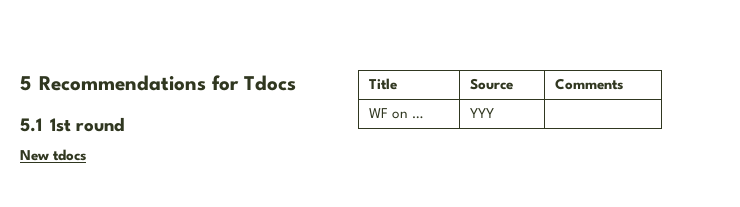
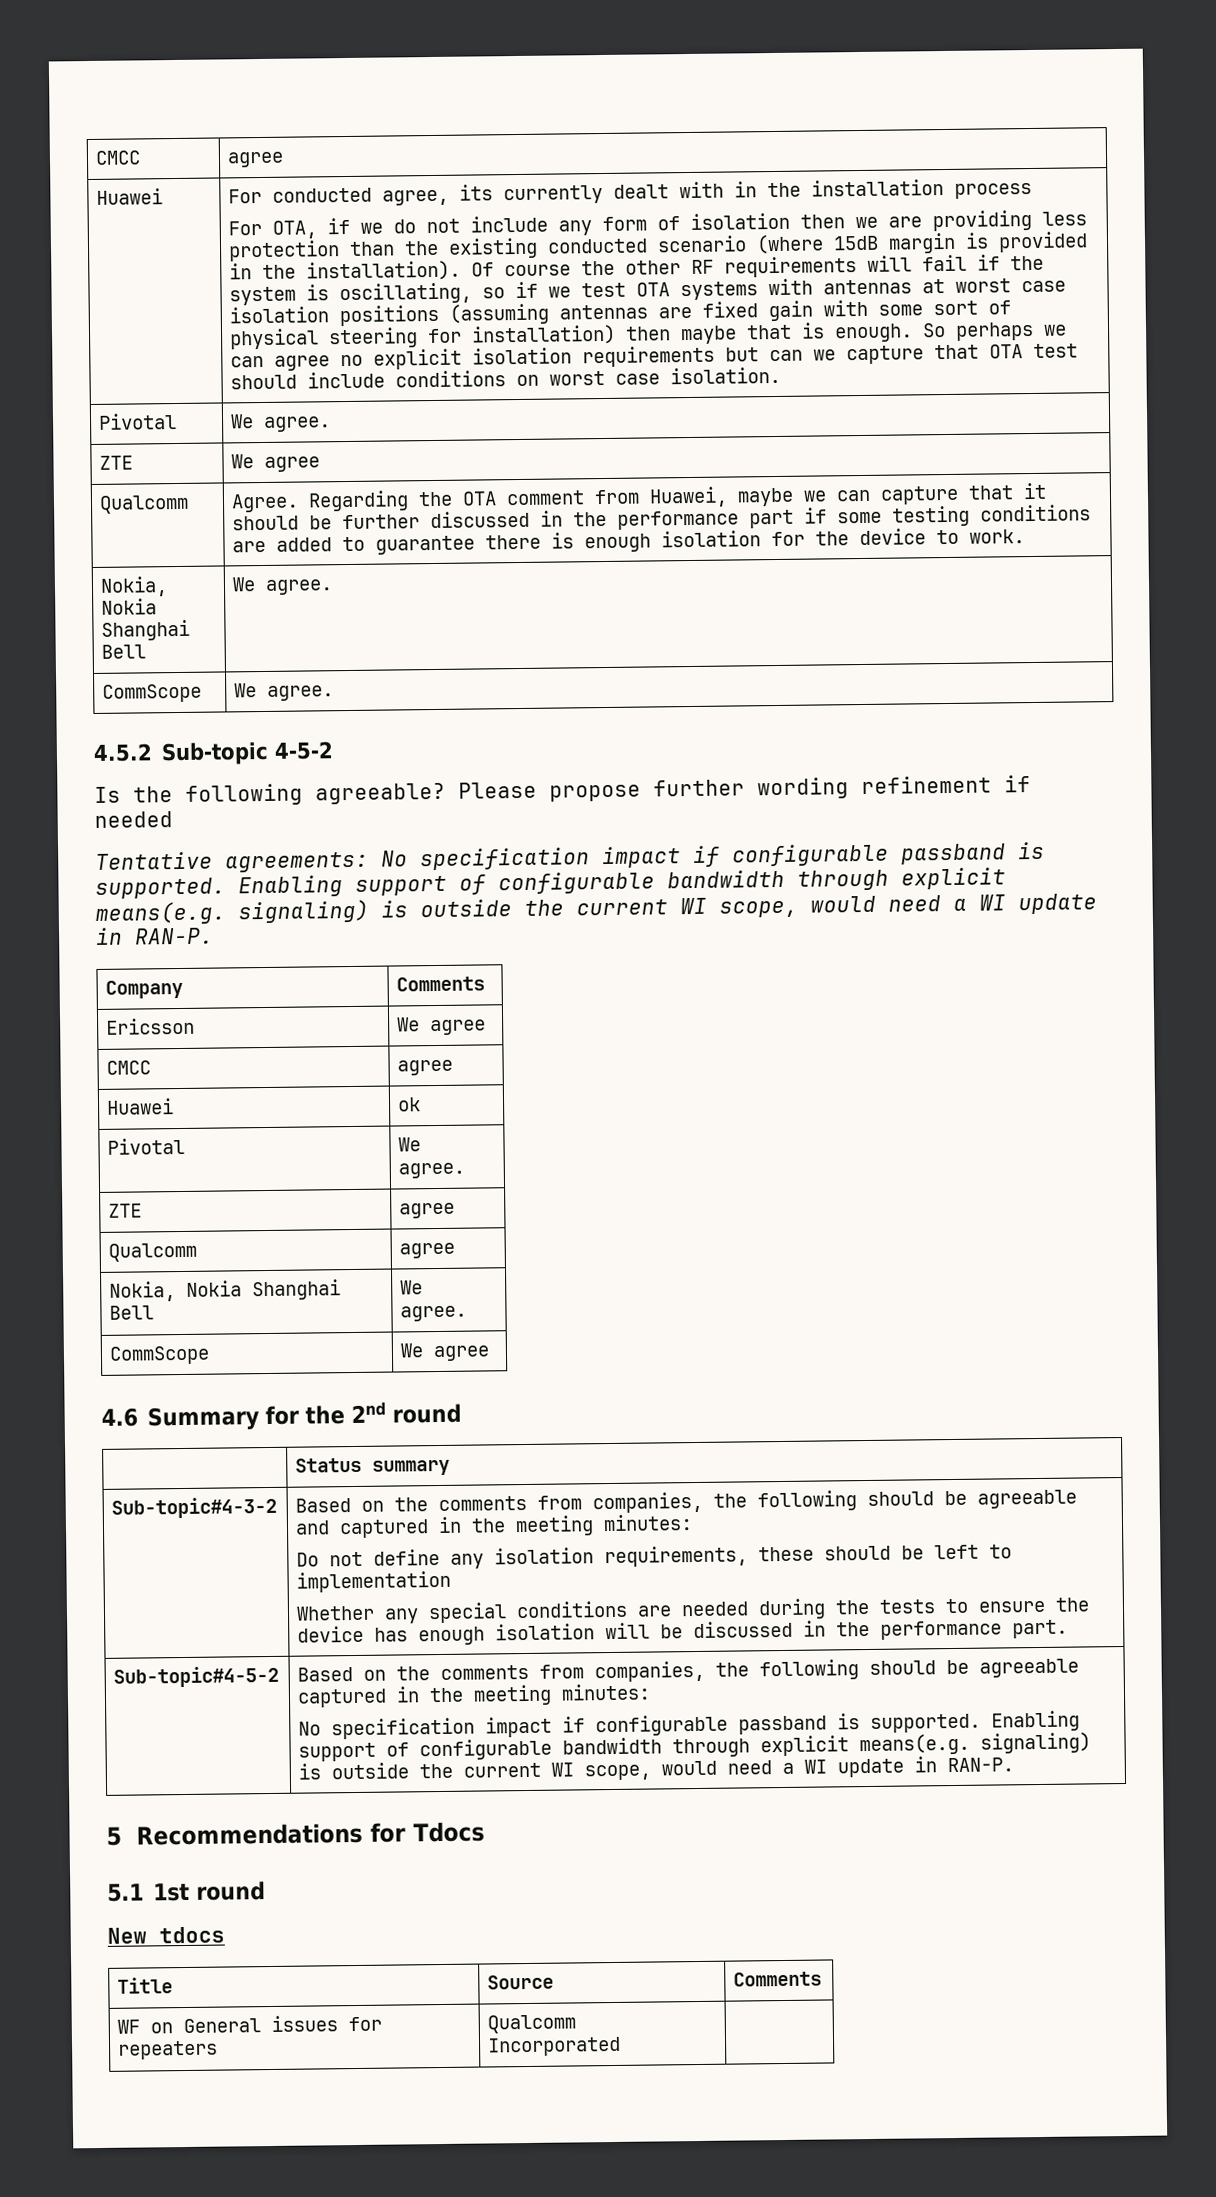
(20, 83) none -> [95,150,142,165] [227,151,285,168] [96,188,164,205] [228,179,1033,206] [228,209,1088,239] [228,231,1089,262] [229,254,1045,282] [229,278,1067,306] [229,299,1012,327] [229,321,1068,350] [230,343,1079,371] [230,366,782,390] [98,412,178,430] [230,414,332,432] [99,455,134,470] [231,454,321,472] [99,494,190,514] [231,482,1048,513] [232,504,1092,531] [232,528,1026,555] [100,576,169,597] [101,598,158,615] [101,619,191,641] [101,644,147,659] [232,577,334,595] [102,683,203,703] [234,683,335,701] [93,741,335,766] [94,775,1031,806] [94,811,173,828] [95,841,1045,873] [95,867,1006,899] [95,893,1097,925] [95,927,214,945] [105,979,184,999] [396,976,486,992] [106,1017,196,1035] [397,1017,487,1036] [106,1060,152,1075] [397,1059,454,1076] [106,1098,175,1115] [397,1097,422,1112] [107,1137,186,1155] [398,1137,422,1152] [398,1162,466,1179] [108,1203,143,1218] [399,1202,456,1219] [108,1242,198,1262] [399,1242,456,1259] [109,1279,342,1302] [109,1305,155,1320] [400,1280,424,1295] [400,1305,468,1322] [109,1345,211,1365] [400,1343,491,1362] [101,1401,463,1431] [295,1457,451,1476] [111,1496,278,1519] [295,1489,1078,1514] [295,1514,694,1539] [296,1544,1013,1569] [296,1570,452,1593] [296,1597,1091,1624] [297,1619,1069,1646] [113,1665,280,1688] [297,1658,1080,1683] [297,1683,652,1708] [298,1710,1081,1740] [298,1732,1092,1762] [298,1756,1015,1781] CMCC | agree // Huawei | For conducted agree, its currently dealt with in the installation process // For OTA, if we do not include any form of isolation then we are providing less protection than the existing conducted scenario (where 15dB margin is provided in the installation). Of course the other RF requirements will fail if the system is oscillating, so if we test OTA systems with antennas at worst case isolation positions (assuming antennas are fixed gain with some sort of physical steering for installation) then maybe that is enough. So perhaps we can agree no explicit isolation requirements but can we capture that OTA test should include conditions on worst case isolation. // Pivotal | We agree. // ZTE | We agree // Qualcomm | Agree. Regarding the OTA comment from Huawei, maybe we can capture that it should be further discussed in the performance part if some testing conditions are added to guarantee there is enough isolation for the device to work. // Nokia, Nokia Shanghai Bell | We agree. // CommScope | We agree. // 4.5.2 Sub-topic 4-5-2 // Is the following agreeable? Please propose further wording refinement if needed // Tentative agreements: No specification impact if configurable passband is supported. Enabling support of configurable bandwidth through explicit means(e.g. signaling) is outside the current WI scope, would need a WI update in RAN-P. // Company | Comments // Ericsson | We agree // CMCC | agree // Huawei | ok // Pivotal | We agree. // ZTE | agree // Qualcomm | agree // Nokia, Nokia Shanghai Bell | We agree. // CommScope | We agree // 4.6 Summary for the 2nd round // | Status summary // Sub-topic#4-3-2 | Based on the comments from companies, the following should be agreeable and captured in the meeting minutes: // Do not define any isolation requirements, these should be left to implementation // Whether any special conditions are needed during the tests to ensure the device has enough isolation will be discussed in the performance part. // Sub-topic#4-5-2 | Based on the comments from companies, the following should be agreeable captured in the meeting minutes: // No specification impact if configurable passband is supported. Enabling support of configurable bandwidth through explicit means(e.g. signaling) is outside the current WI scope, would need a WI update in RAN-P. //
[411,116,423,119] [469,108,494,118] … | YYY -> [183,2015,383,2034] [117,2040,219,2060] [487,2014,577,2034] [487,2036,622,2057] General issues for repeaters | Qualcomm Incorporated

